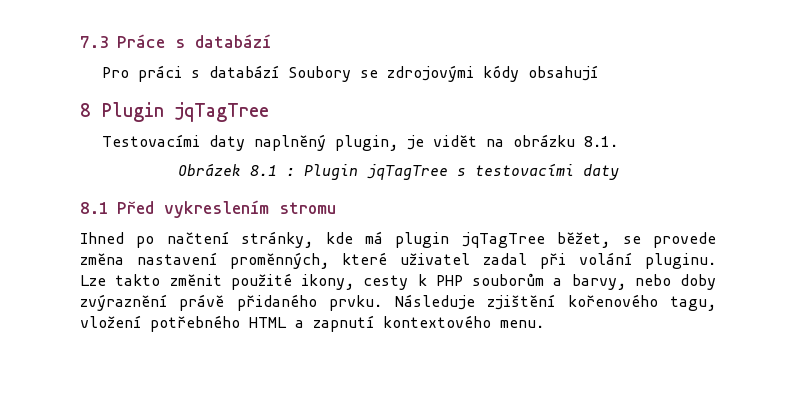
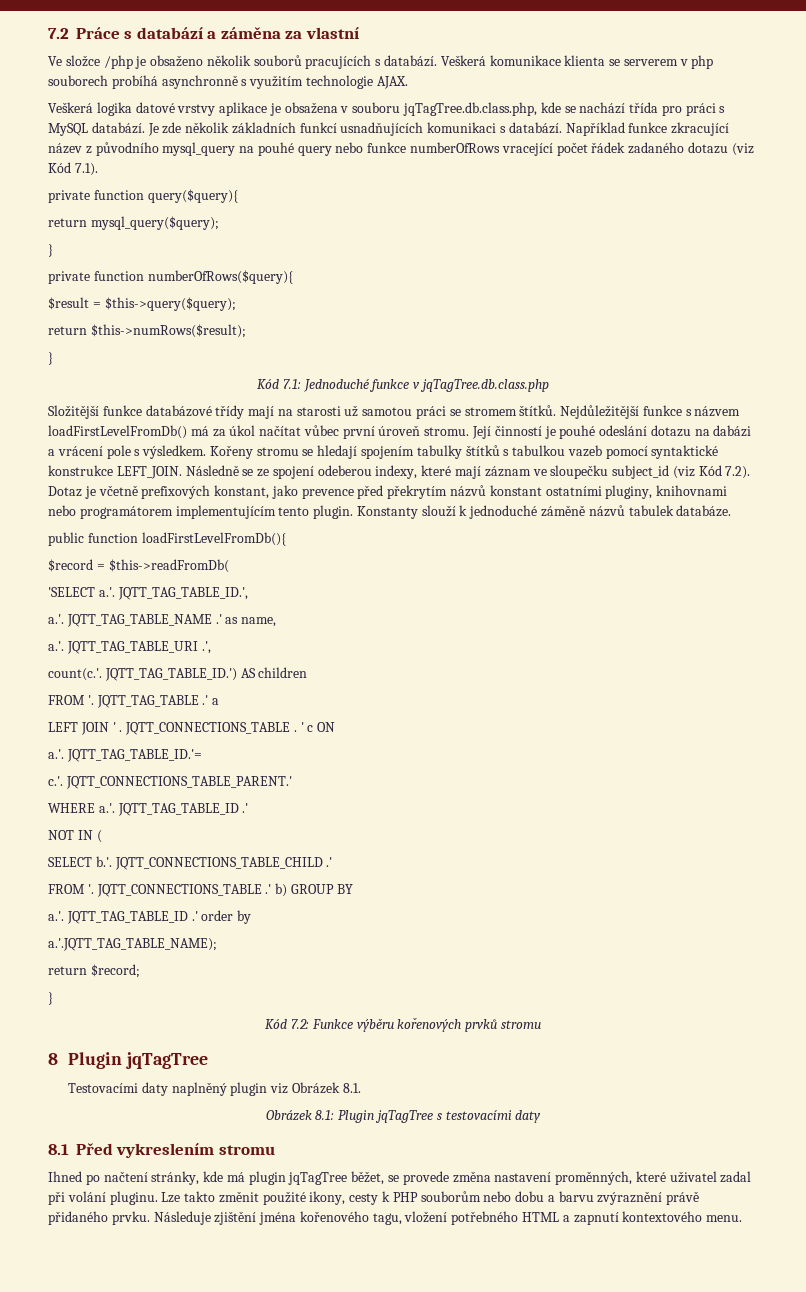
[80,36,109,48] 7.3 -> [48,28,69,39] 7.2
[101,65,598,82] // Pro práci s databází Soubory se zdrojovými kódy obsahují -> [207,27,359,39] [48,55,714,69] [48,75,408,89] [48,102,726,116] [48,122,730,136] [48,142,754,156] [48,162,98,176] [48,189,238,203] [48,216,219,230] [48,244,53,257] [48,270,293,284] [48,297,236,311] [48,324,246,338] [48,352,53,365] [257,379,549,392] [48,405,741,419] [48,425,752,439] [48,445,719,459] [48,465,751,479] [48,485,728,499] [48,505,732,519] [48,532,286,546] [48,559,229,573] [48,587,248,600] [48,614,277,627] [48,641,211,654] [48,667,308,681] [48,695,220,708] [48,722,336,735] [48,749,202,762] [48,776,292,789] [48,803,249,816] [48,830,102,843] [48,856,333,870] [48,883,353,897] [48,910,252,924] [48,938,217,951] [48,964,140,978] [48,992,53,1005] [265,1017,541,1032] a záměna za vlastní // Ve složce /php je obsaženo několik souborů pracujících s databází. Veškerá komunikace klienta se serverem v php souborech probíhá asynchronně s využitím technologie AJAX. // Veškerá logika datové vrstvy aplikace je obsažena v souboru jqTagTree.db.class.php, kde se nachází třída pro práci s MySQL databází. Je zde několik základních funkcí usnadňujících komunikaci s databází. Například funkce zkracující název z původního mysql_query na pouhé query nebo funkce numberOfRows vracející počet řádek zadaného dotazu (viz Kód 7.1). // private function query($query){ // return mysql_query($query); // } // private function numberOfRows($query){ // $result = $this->query($query); // return $this->numRows($result); // } // Kód 7.1: Jednoduché funkce v jqTagTree.db.class.php // Složitější funkce databázové třídy mají na starosti už samotou práci se stromem štítků. Nejdůležitější funkce s názvem loadFirstLevelFromDb() má za úkol načítat vůbec první úroveň stromu. Její činností je pouhé odeslání dotazu na dabázi a vrácení pole s výsledkem. Kořeny stromu se hledají spojením tabulky štítků s tabulkou vazeb pomocí syntaktické konstrukce LEFT_JOIN. Následně se ze spojení odeberou indexy, které mají záznam ve sloupečku subject_id (viz Kód 7.2). Dotaz je včetně prefixových konstant, jako prevence před překrytím názvů konstant ostatními pluginy, knihovnami nebo programátorem implementujícím tento plugin. Konstanty slouží k jednoduché záměně názvů tabulek databáze. // public function loadFirstLevelFromDb(){ // $record = $this->readFromDb( // 'SELECT a.'. JQTT_TAG_TABLE_ID.', // a.'. JQTT_TAG_TABLE_NAME .' as name, // a.'. JQTT_TAG_TABLE_URI .', // count(c.'. JQTT_TAG_TABLE_ID.') AS children // FROM '. JQTT_TAG_TABLE .' a // LEFT JOIN ' . JQTT_CONNECTIONS_TABLE . ' c ON // a.'. JQTT_TAG_TABLE_ID.'= // c.'. JQTT_CONNECTIONS_TABLE_PARENT.' // WHERE a.'. JQTT_TAG_TABLE_ID .' // NOT IN ( // SELECT b.'. JQTT_CONNECTIONS_TABLE_CHILD .' // FROM '. JQTT_CONNECTIONS_TABLE .' b) GROUP BY // a.'. JQTT_TAG_TABLE_ID .' order by // a.'.JQTT_TAG_TABLE_NAME); // return $record; // } // Kód 7.2: Funkce výběru kořenových prvků stromu
[334,134,575,151] plugin, je vidět na obrázku -> [230,1082,340,1096] plugin viz Obrázek
[249,165,295,176] 8.1 : -> [315,1110,335,1120] 8.1:
[553,274,716,290] a barvy, nebo doby -> [483,1191,594,1202] nebo dobu a barvu
(556, 302) none -> [259,1212,297,1225] jména

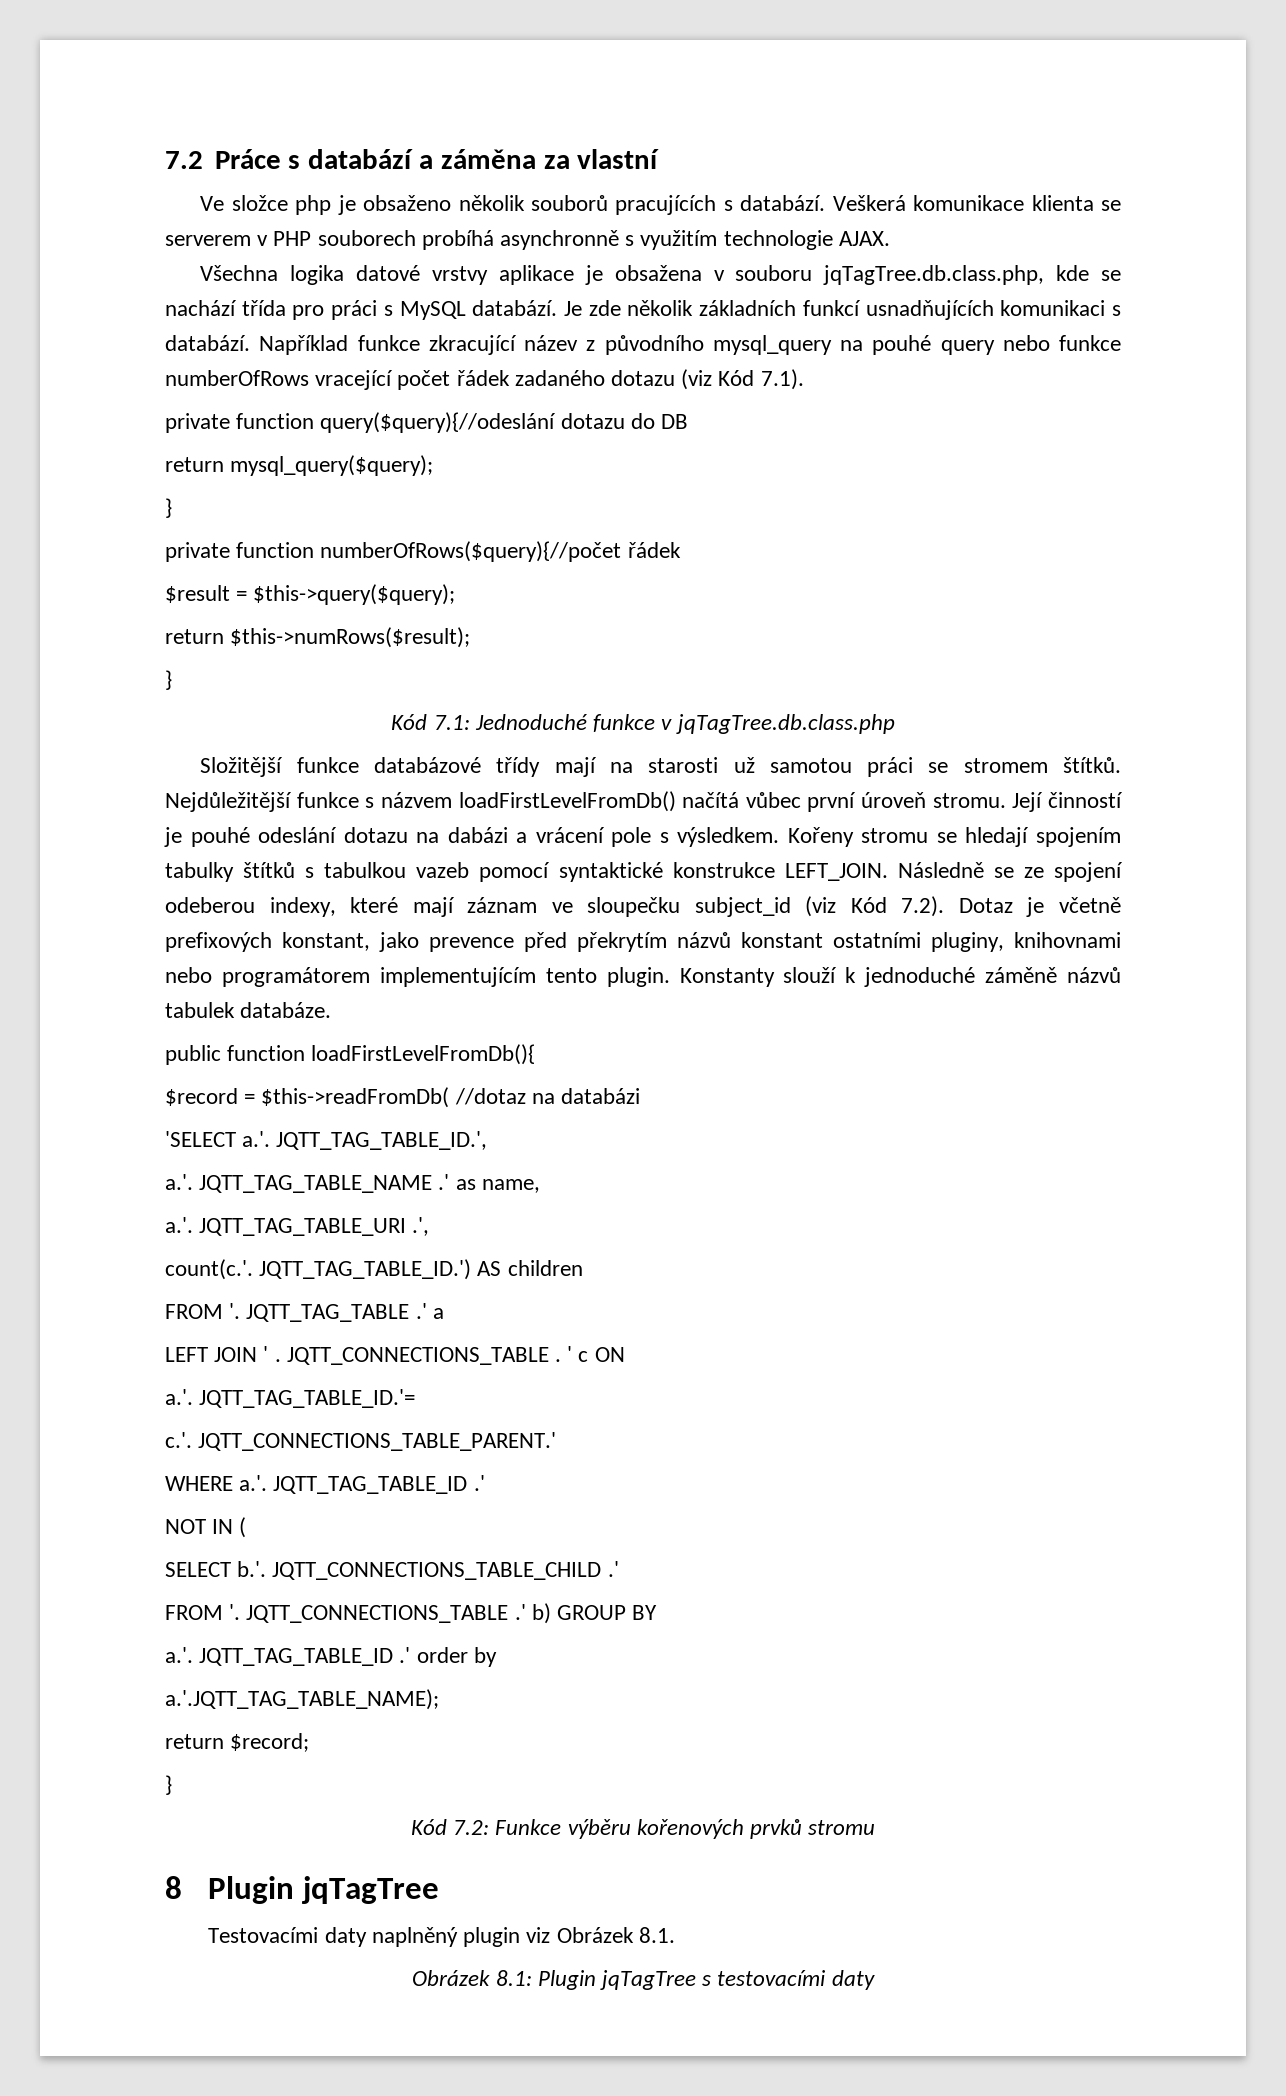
[103,55,133,69] /php -> [295,195,332,215] php
[691,55,714,69] php -> [273,231,312,246] PHP
[48,102,93,113] Veškerá -> [200,265,279,281] Všechna
[147,189,238,203] query($query){ -> [320,412,689,433] query($query){//odeslání dotazu do DB
[147,270,293,284] numberOfRows($query){ -> [320,541,681,562] numberOfRows($query){//počet řádek
[190,425,302,437] má za úkol načítat -> [682,792,740,808] načítá
(229, 566) none -> [454,1088,641,1105] //dotaz na databázi
[48,1143,275,1158] [48,1171,752,1185] [48,1191,700,1205] [48,1211,743,1225] // 8.1 Před vykreslením stromu // Ihned po načtení stránky, kde má plugin jqTagTree běžet, se provede změna nastavení proměnných, které uživatel zadal při volání pluginu. Lze takto změnit použité ikony, cesty k PHP souborům nebo dobu a barvu zvýraznění právě přidaného prvku. Následuje zjištění jména kořenového tagu, vložení potřebného HTML a zapnutí kontextového menu. -> (875, 1980) none

